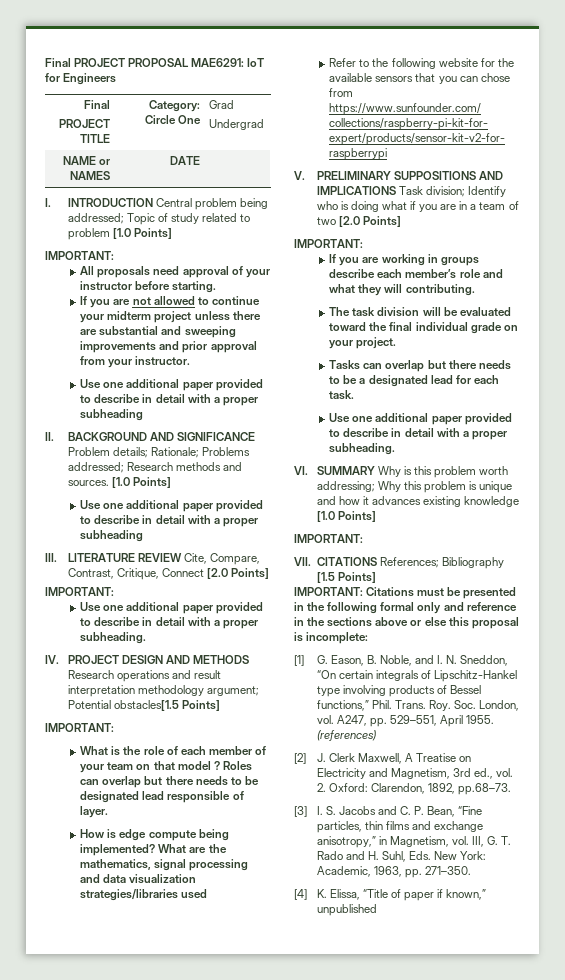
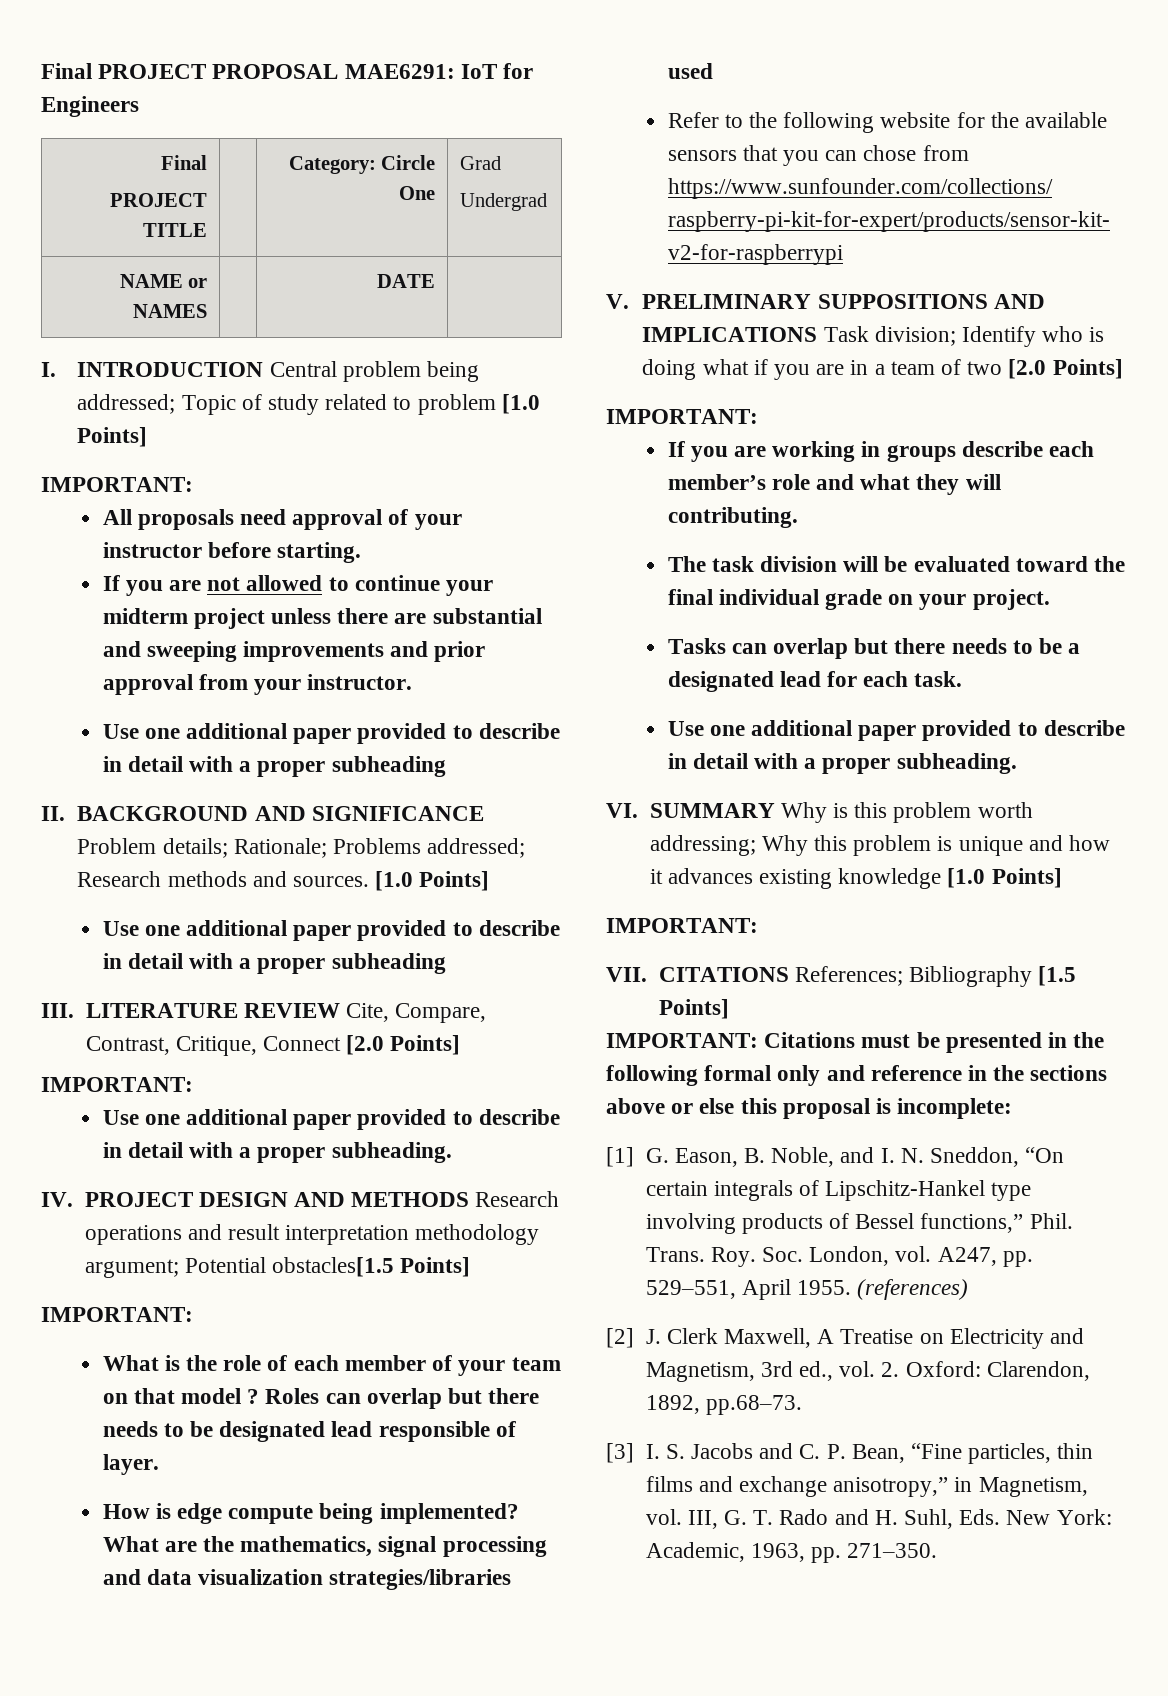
[294,889,487,901] [316,904,377,916] // [4] K. Elissa, “Title of paper if known,” unpublished -> (938, 1550) none

